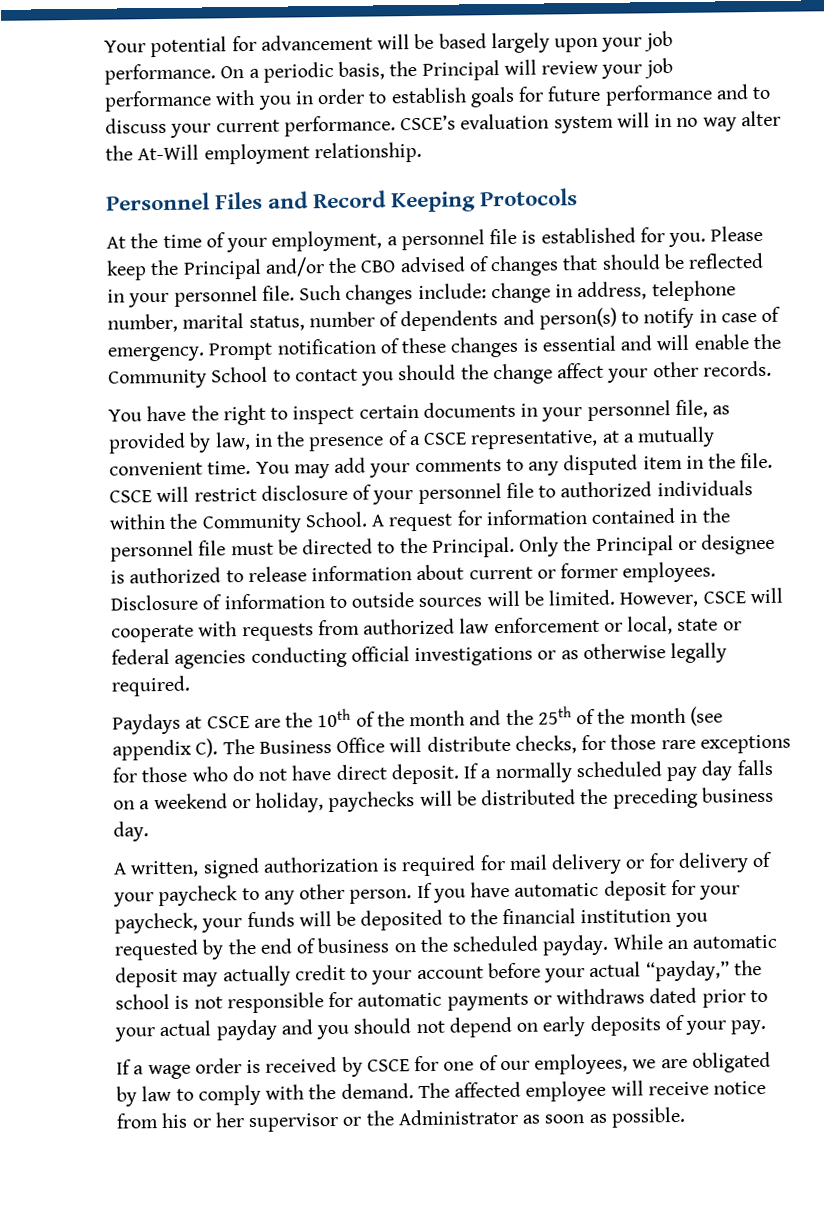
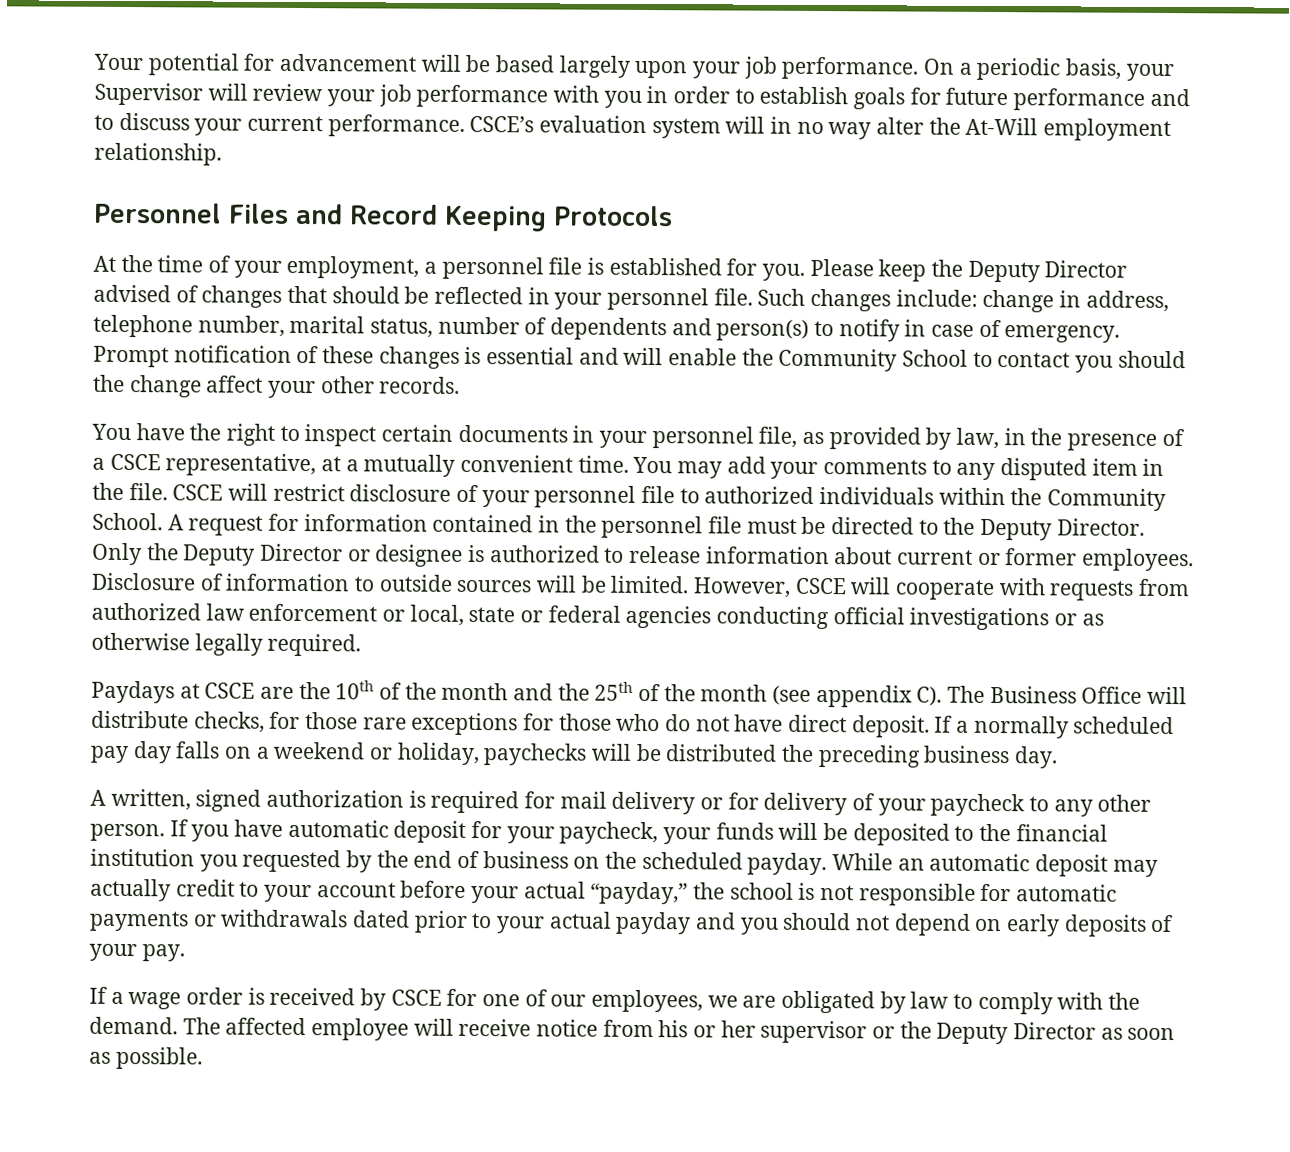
[389,60,500,81] the Principal -> [1125,63,1174,82] [94,82,203,106] your Supervisor
[182,257,397,280] Principal and/or the CBO -> [967,260,1128,283] Deputy Director
[431,535,674,558] Principal. Only the Principal -> [980,518,1145,541] [92,542,344,566] Deputy Director. Only the Deputy Director
[556,988,646,1005] withdraws -> [220,909,349,928] withdrawals
[397,1108,519,1126] Administrator -> [936,1022,1097,1045] Deputy Director

